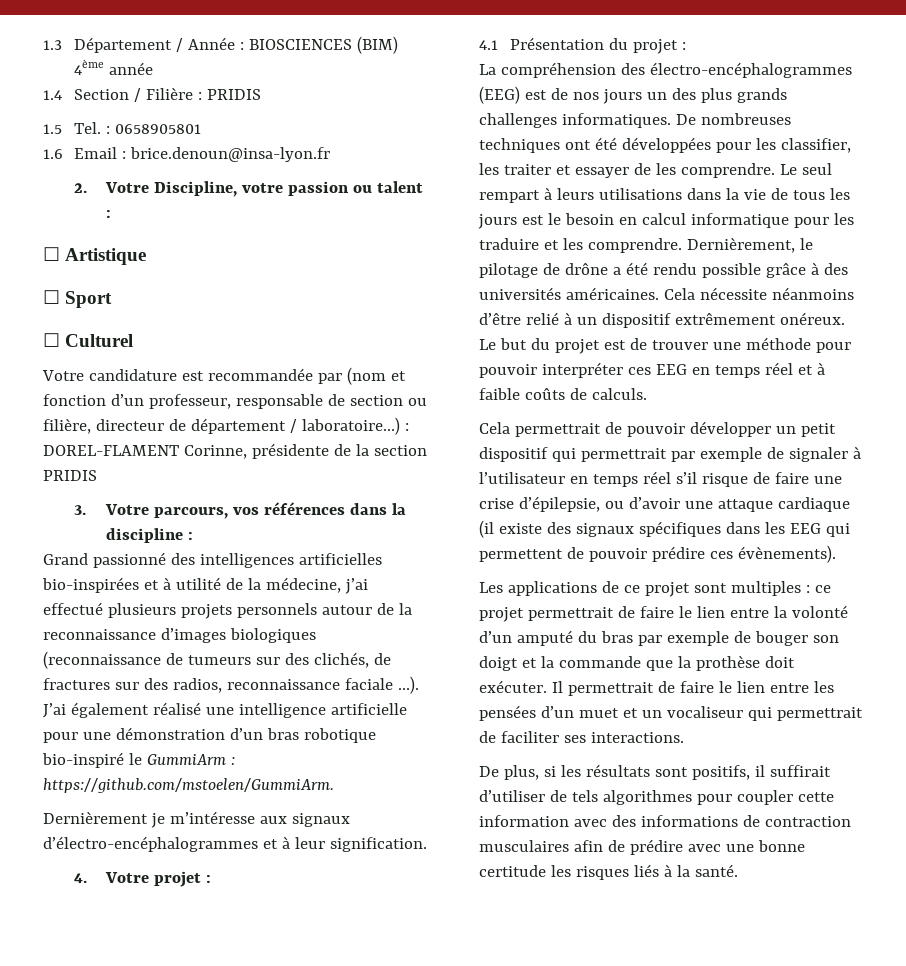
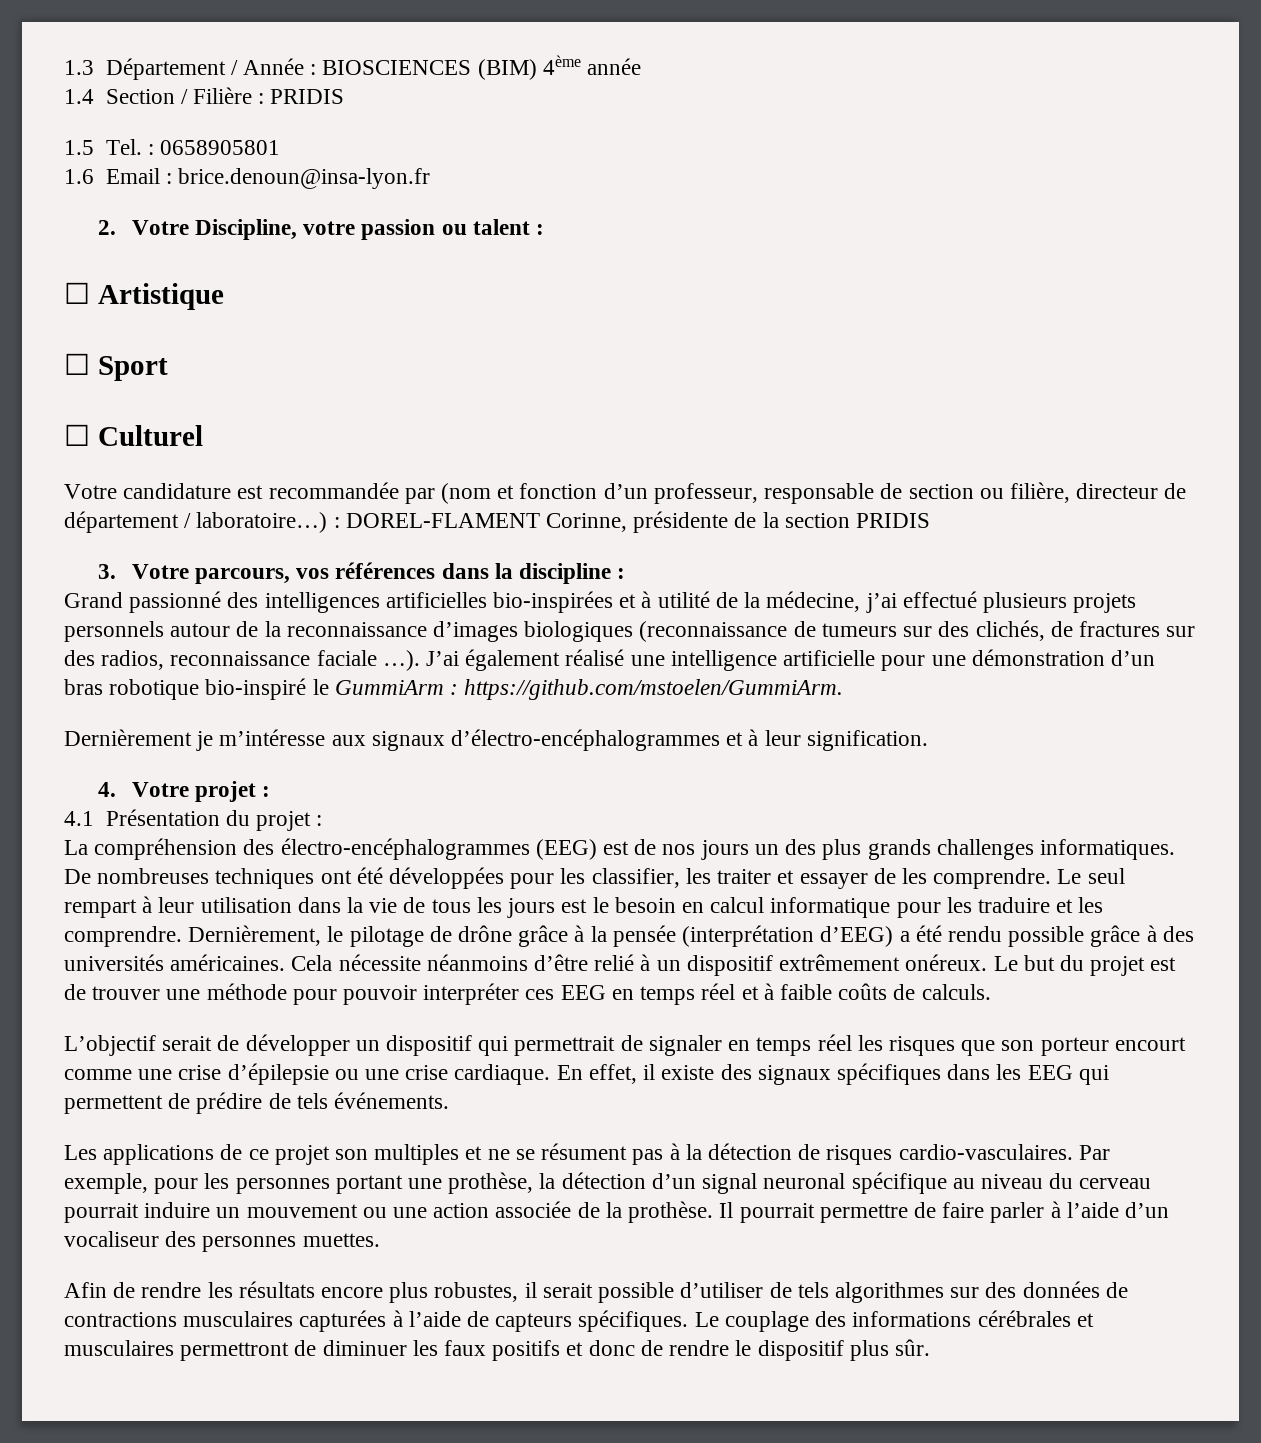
[556,188,682,200] leurs utilisations -> [158,897,292,913] leur utilisation
(608, 269) none -> [518,925,894,947] grâce à la pensée (interprétation d’EEG)
[479,422,685,437] Cela permettrait de pouvoir -> [64,1035,240,1056] L’objectif serait de
[800,423,836,437] petit -> (380, 1045) none
[670,446,861,462] [479,471,842,487] [479,496,850,512] [479,520,494,538] par exemple de signaler à l’utilisateur en temps réel s’il risque de faire une crise d’épilepsie, ou d’avoir une attaque cardiaque (il -> [620,1034,1186,1056] [64,1063,656,1085] de signaler en temps réel les risques que son porteur encourt comme une crise d’épilepsie ou une crise cardiaque. En effet, il
[588,545,836,563] pouvoir prédire ces évènements). -> [196,1092,450,1114] prédire de tels événements.
[693,581,831,596] [479,605,848,622] [479,630,839,646] [479,655,795,671] [479,680,834,696] [479,705,863,721] [479,731,684,743] [479,764,831,780] [479,790,834,805] [479,815,851,827] [479,839,805,855] [479,864,738,880] sont multiples : ce projet permettrait de faire le lien entre la volonté d’un amputé du bras par exemple de bouger son doigt et la commande que la prothèse doit exécuter. Il permettrait de faire le lien entre les pensées d’un muet et un vocaliseur qui permettrait de faciliter ses interactions. // De plus, si les résultats sont positifs, il suffirait d’utiliser de tels algorithmes pour coupler cette information avec des informations de contraction musculaires afin de prédire avec une bonne certitude les risques liés à la santé. -> [335,1143,1110,1165] [64,1172,1152,1194] [64,1201,1169,1223] [64,1231,380,1252] [64,1281,1128,1303] [64,1310,1094,1332] [64,1339,930,1361] son multiples et ne se résument pas à la détection de risques cardio-vasculaires. Par exemple, pour les personnes portant une prothèse, la détection d’un signal neuronal spécifique au niveau du cerveau pourrait induire un mouvement ou une action associée de la prothèse. Il pourrait permettre de faire parler à l’aide d’un vocaliseur des personnes muettes. // Afin de rendre les résultats encore plus robustes, il serait possible d’utiliser de tels algorithmes sur des données de contractions musculaires capturées à l’aide de capteurs spécifiques. Le couplage des informations cérébrales et musculaires permettront de diminuer les faux positifs et donc de rendre le dispositif plus sûr.

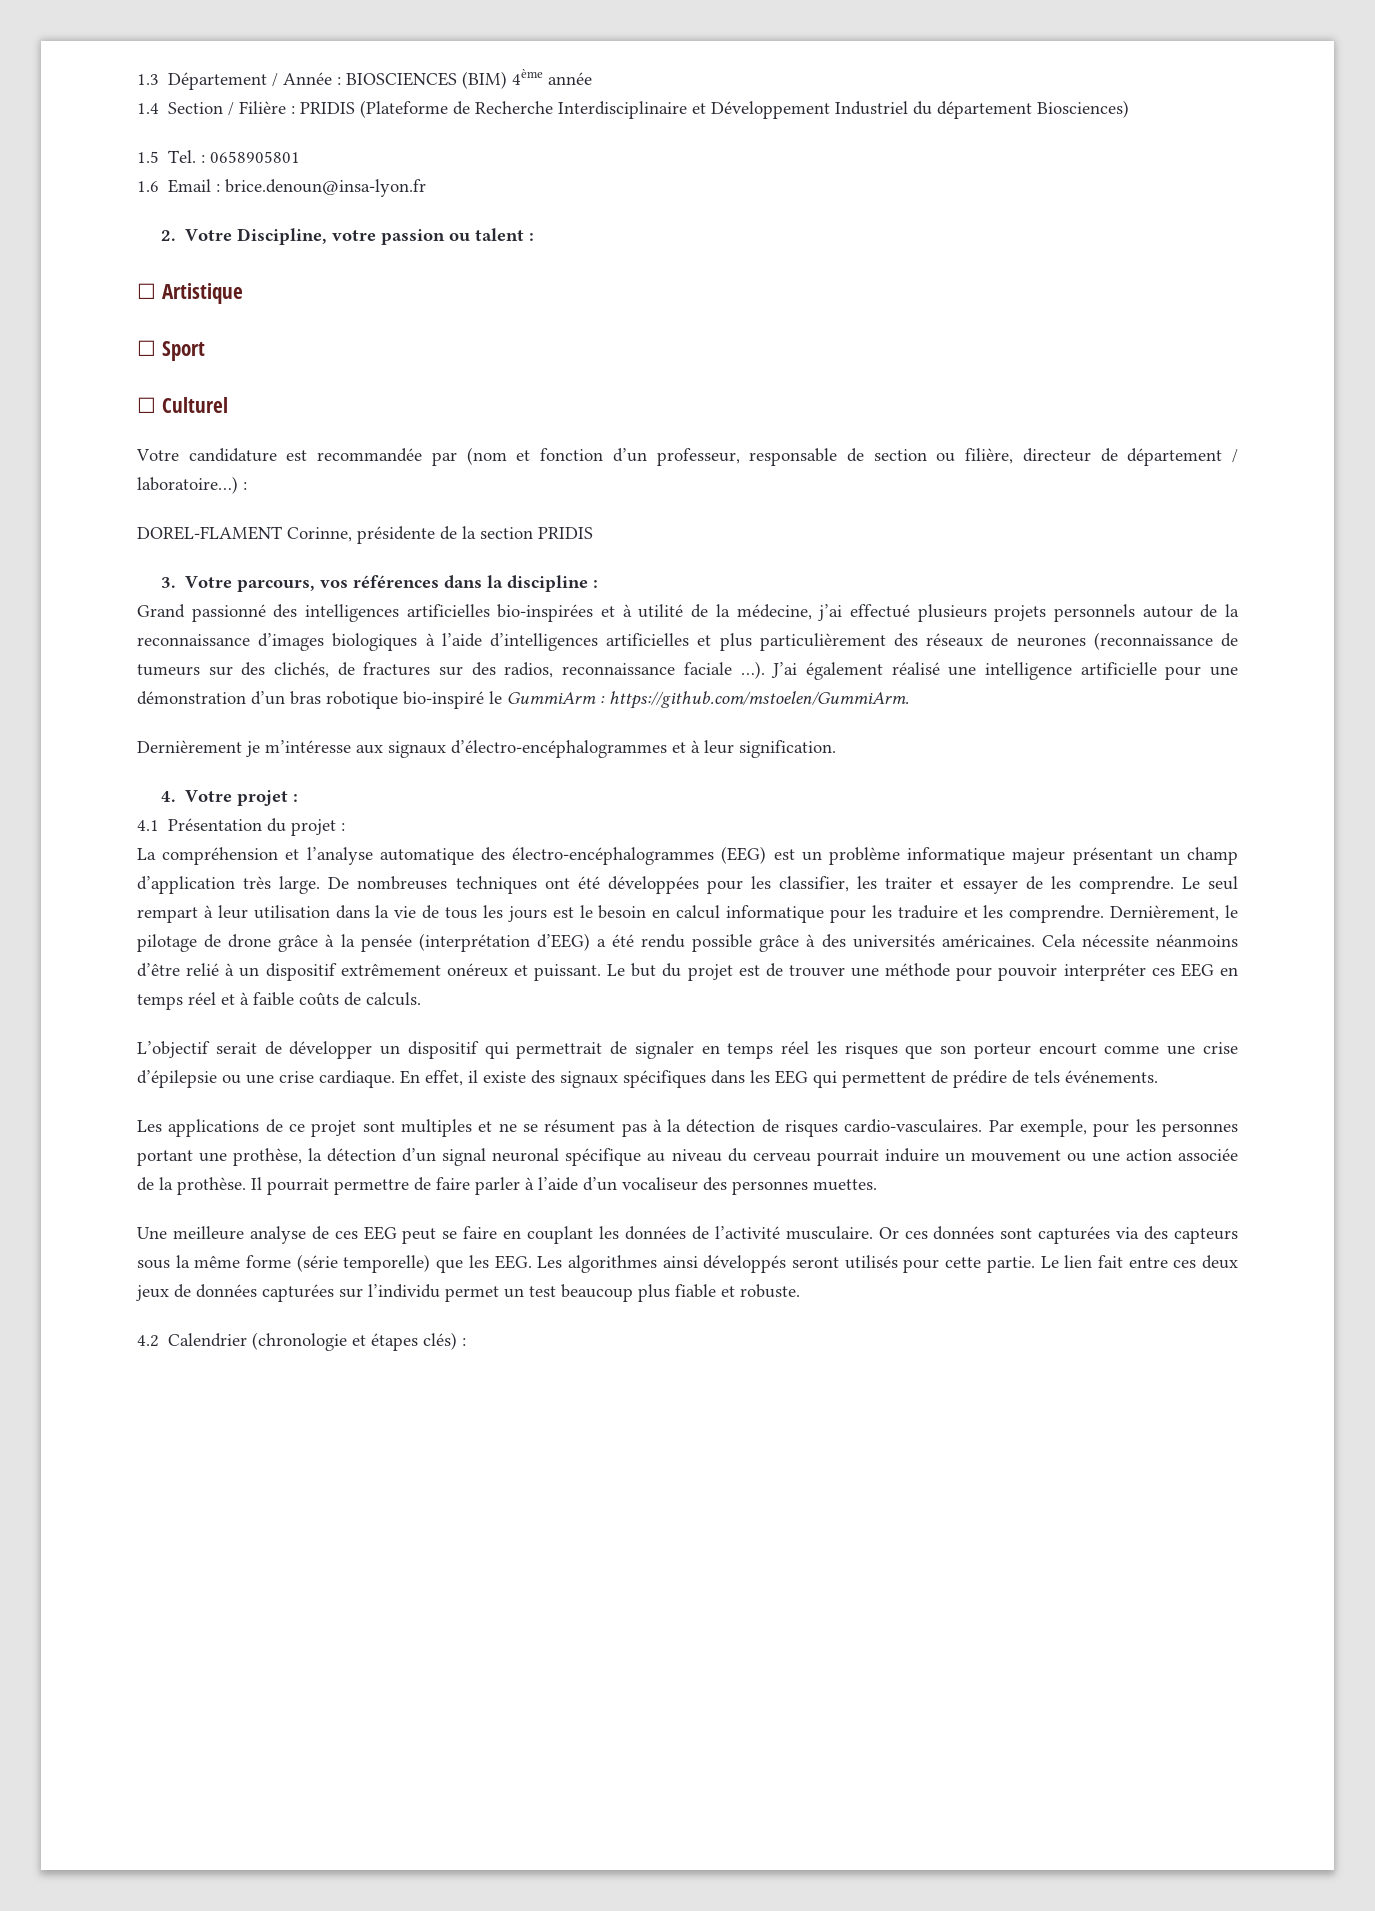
(345, 96) none -> [360,100,1130,119] (Plateforme de Recherche Interdisciplinaire et Développement Industriel du département Biosciences)
(340, 522) none -> (247, 486) //
(634, 631) none -> [425,633,1086,651] à l’aide d’intelligences artificielles et plus particulièrement des réseaux de neurones
(238, 849) none -> [285,847,474,865] et l’analyse automatique
[634,839,1175,860] de nos jours un des plus grands challenges informatiques. -> [801,847,1239,865] [137,876,321,894] un problème informatique majeur présentant un champ d’application très large.
[458,925,513,942] drône -> [228,934,272,948] drone
[905,954,988,971] onéreux. -> [446,963,602,981] onéreux et puissant.
[335,1149,369,1160] son -> [362,1121,395,1132] sont
[64,1281,1128,1303] [64,1310,1094,1332] [64,1339,930,1361] Afin de rendre les résultats encore plus robustes, il serait possible d’utiliser de tels algorithmes sur des données de contractions musculaires capturées à l’aide de capteurs spécifiques. Le couplage des informations cérébrales et musculaires permettront de diminuer les faux positifs et donc de rendre le dispositif plus sûr. -> [137,1226,1238,1244] [137,1254,1238,1273] [136,1284,800,1302] [137,1332,467,1351] Une meilleure analyse de ces EEG peut se faire en couplant les données de l’activité musculaire. Or ces données sont capturées via des capteurs sous la même forme (série temporelle) que les EEG. Les algorithmes ainsi développés seront utilisés pour cette partie. Le lien fait entre ces deux jeux de données capturées sur l’individu permet un test beaucoup plus fiable et robuste. // 4.2 Calendrier (chronologie et étapes clés) :

